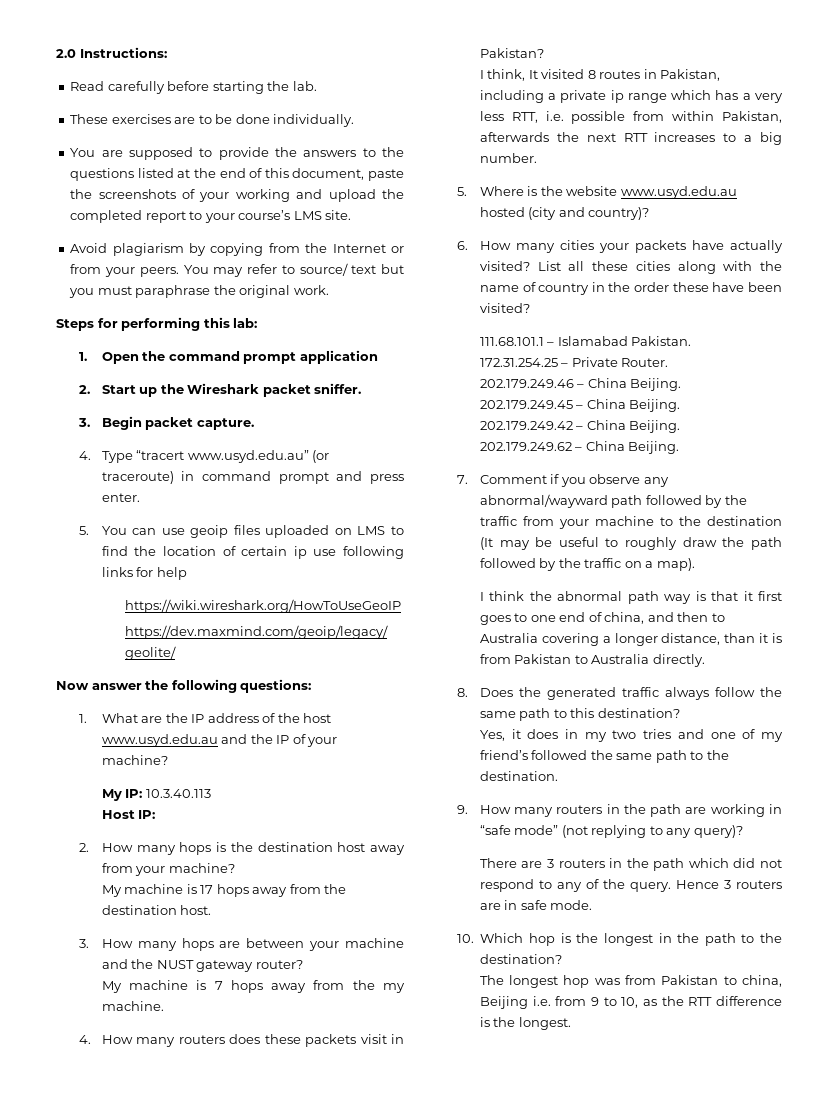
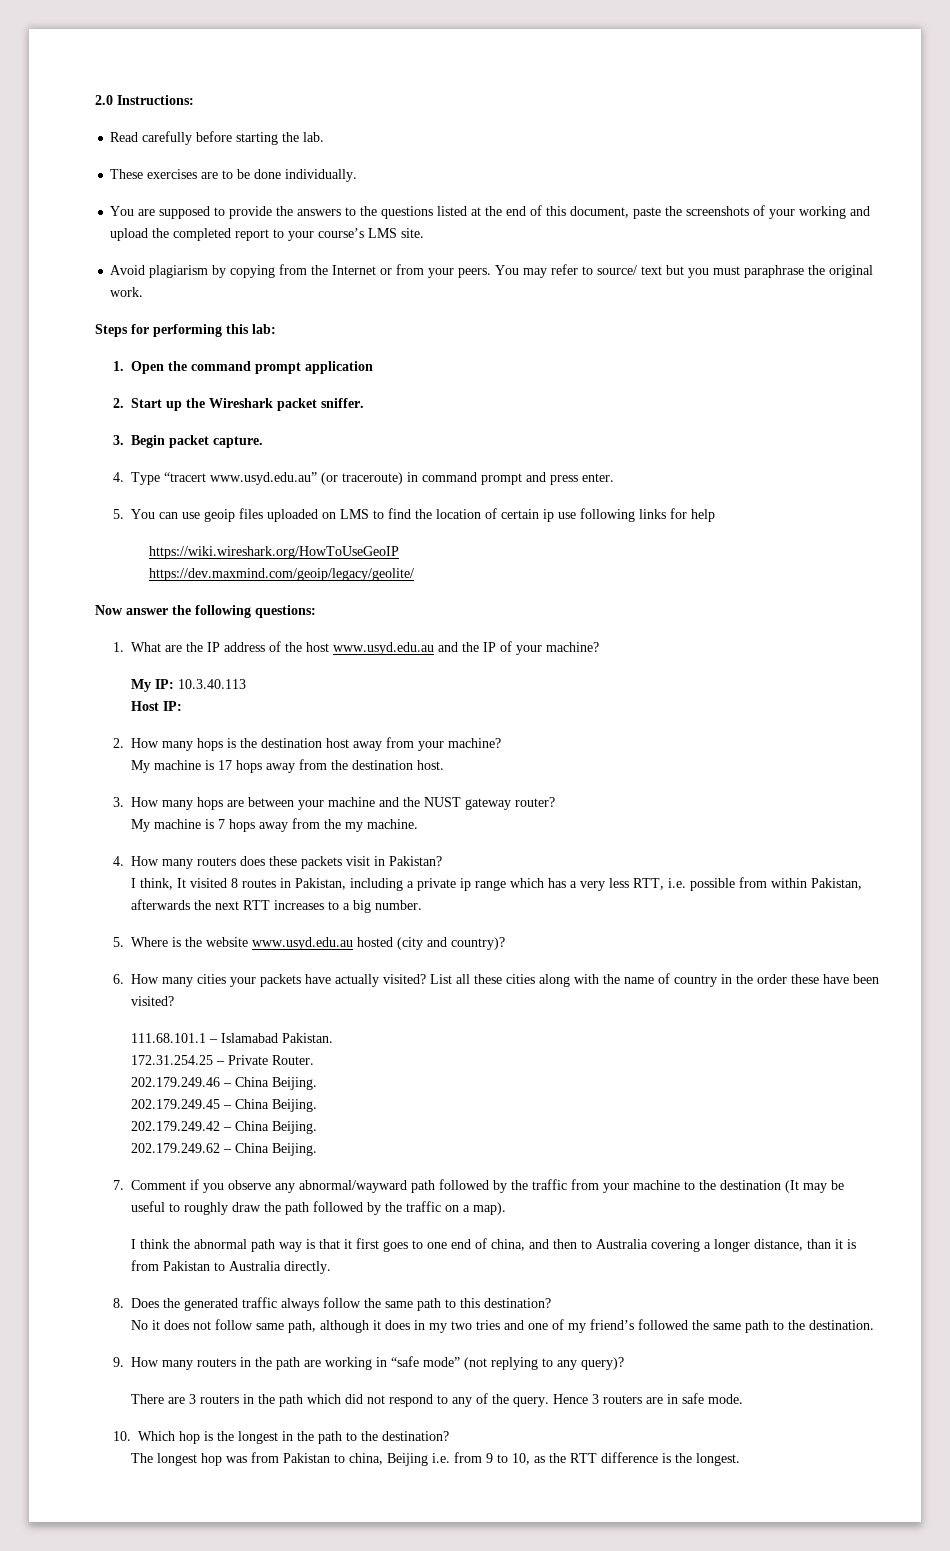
[479,730,505,741] Yes, -> [131,1319,370,1333] No it does not follow same path, although

